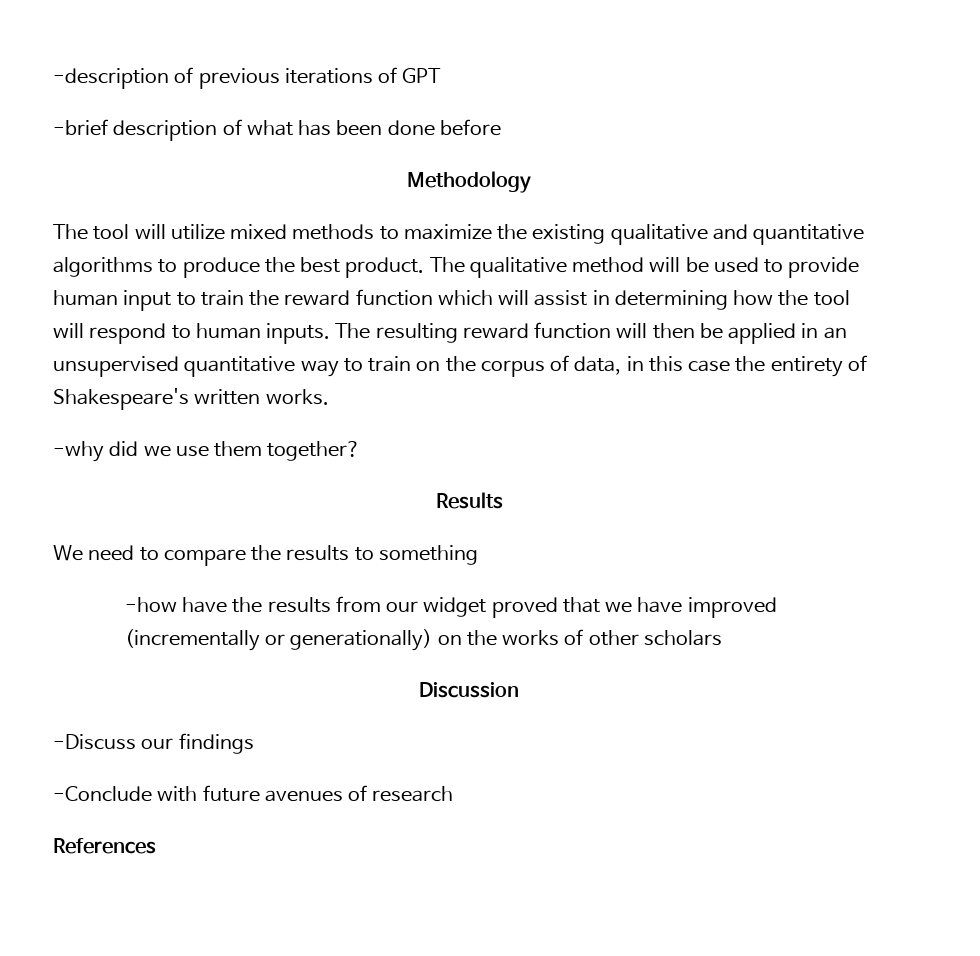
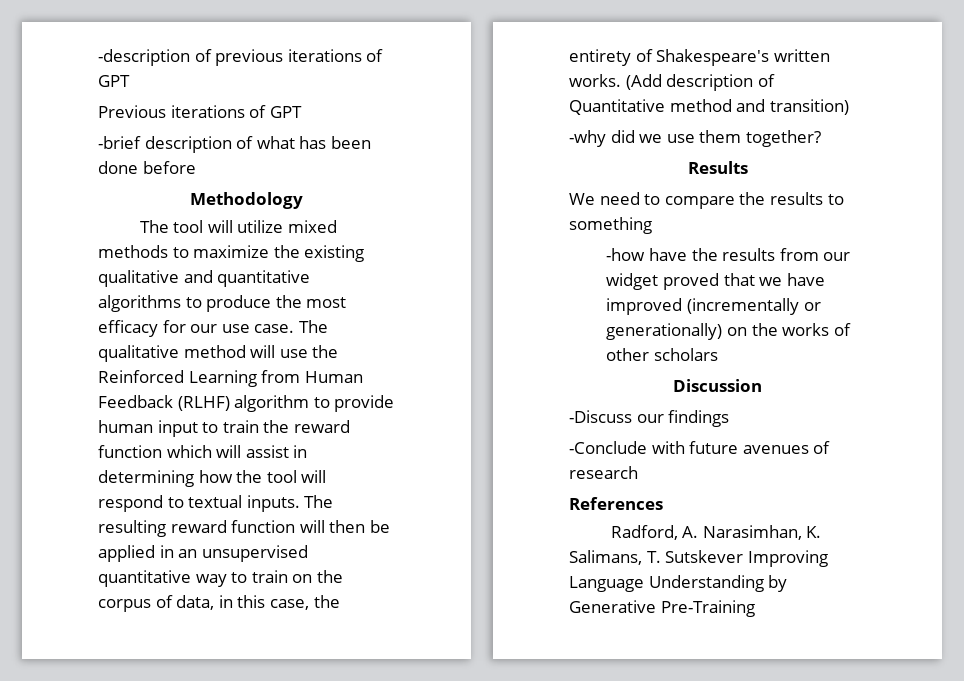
(442, 75) none -> [98,105,302,118] // Previous iterations of GPT
[300,257,759,278] best product. The qualitative method will be used -> [306,297,347,308] [98,320,328,337] [98,345,339,362] [98,370,363,387] [98,395,310,412] most efficacy for our use case. The qualitative method will use the Reinforced Learning from Human Feedback (RLHF) algorithm
[195,323,261,339] human -> [188,495,243,508] textual
[688,360,731,372] case -> [269,599,309,610] case,
(329, 397) none -> [625,74,775,91] [569,99,849,115] (Add description of Quantitative method and transition)
(156, 846) none -> [610,525,822,540] [569,550,828,567] [569,575,788,592] [569,600,755,617] // Radford, A. Narasimhan, K. Salimans, T. Sutskever Improving Language Understanding by Generative Pre-Training

